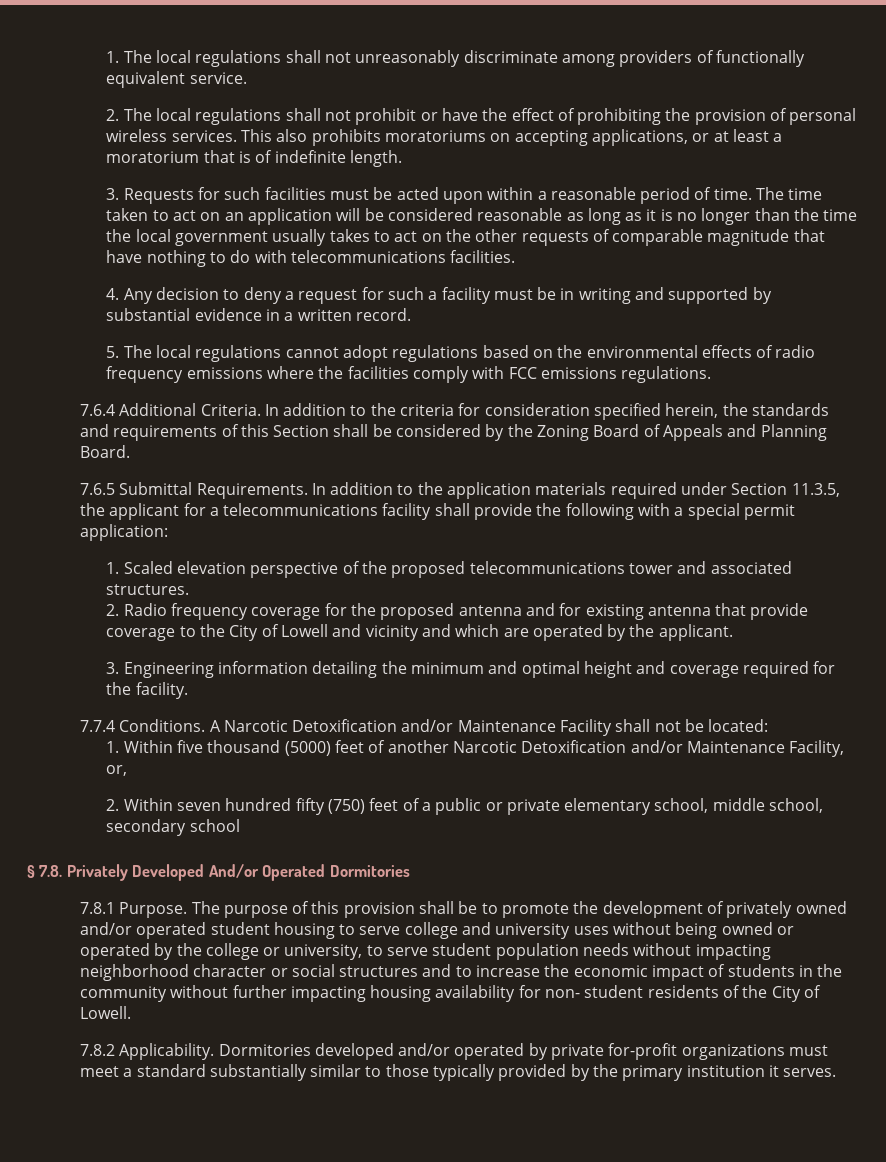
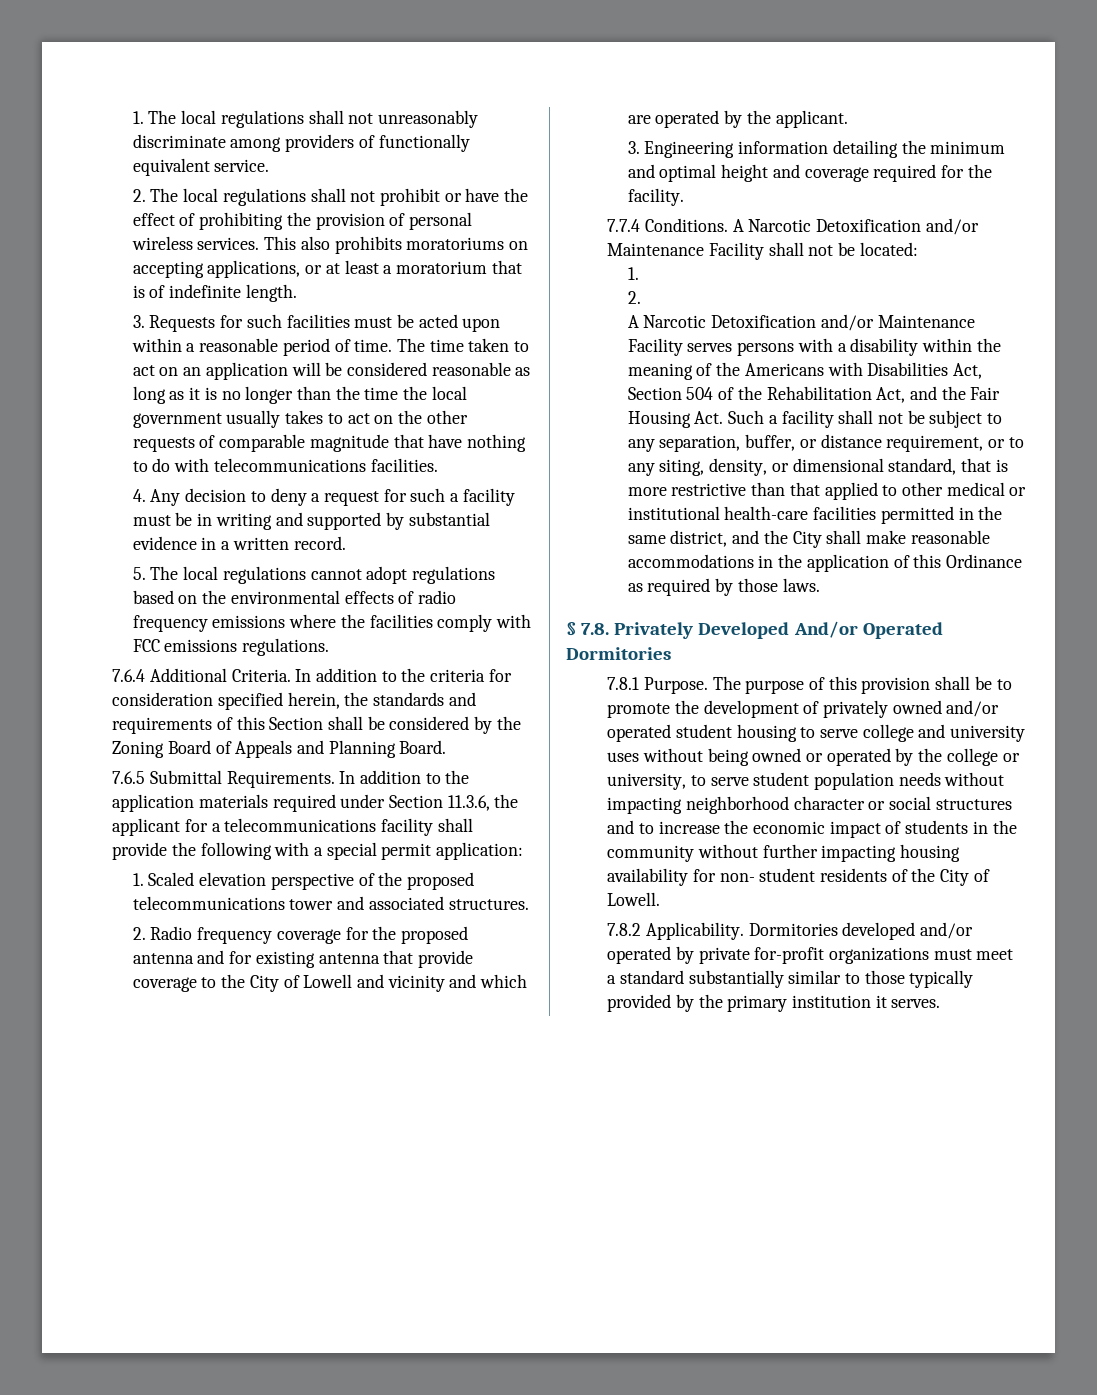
[791,483,840,497] 11.3.5, -> [447,795,490,811] 11.3.6,
[123,740,845,757] [106,765,128,776] [106,798,824,815] [106,819,240,836] Within five thousand (5000) feet of another Narcotic Detoxification and/or Maintenance Facility, or, // 2. Within seven hundred fifty (750) feet of a public or private elementary school, middle school, secondary school -> [627,291,641,304] [627,314,975,331] [627,338,1001,356] [627,362,982,380] [627,386,1001,403] [627,410,1003,428] [627,434,1024,452] [627,458,1008,476] [627,482,1027,500] [627,506,1003,524] [627,530,990,548] [627,554,1022,572] [627,578,820,596] // 2. // A Narcotic Detoxification and/or Maintenance Facility serves persons with a disability within the meaning of the Americans with Disabilities Act, Section 504 of the Rehabilitation Act, and the Fair Housing Act. Such a facility shall not be subject to any separation, buffer, or distance requirement, or to any siting, density, or dimensional standard, that is more restrictive than that applied to other medical or institutional health-care facilities permitted in the same district, and the City shall make reasonable accommodations in the application of this Ordinance as required by those laws.

